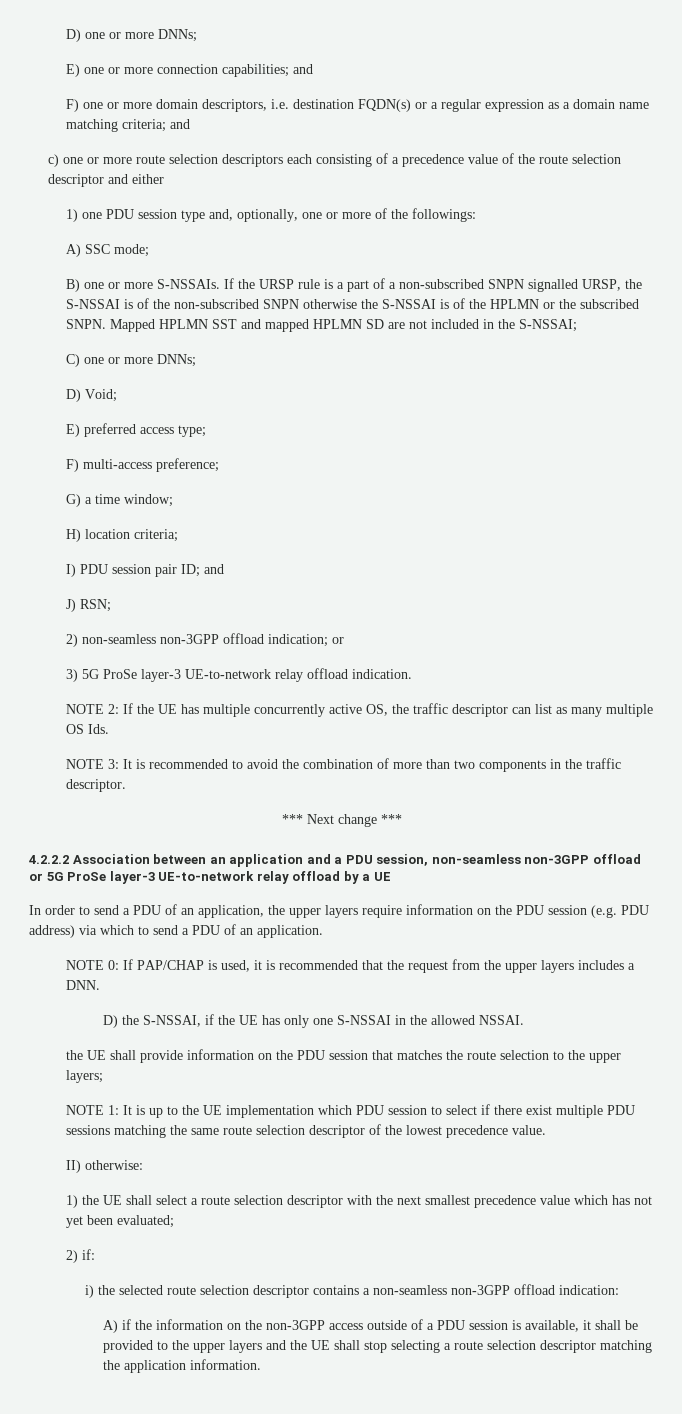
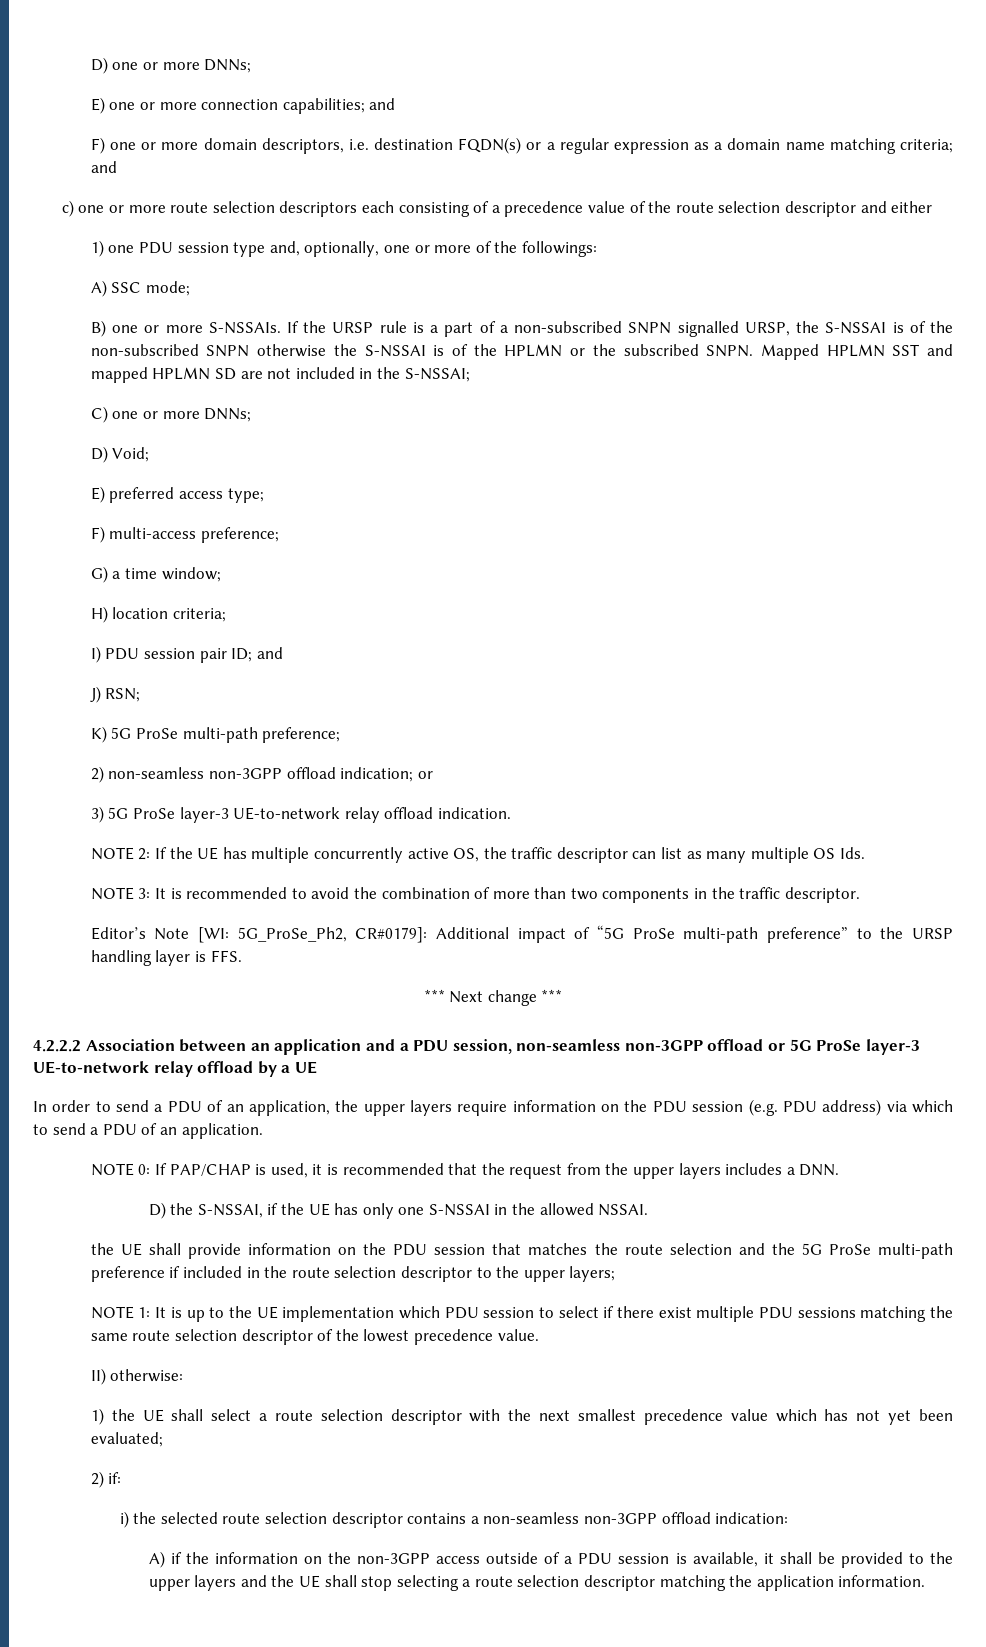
(112, 605) none -> [90,726,341,743] // K) 5G ProSe multi-path preference;
(127, 785) none -> [90,925,954,943] [90,950,242,966] // Editor’s Note [WI: 5G_ProSe_Ph2, CR#0179]: Additional impact of “5G ProSe multi-path preference” to the URSP handling layer is FFS.
(550, 1055) none -> [738,1243,953,1259] [90,1266,472,1282] and the 5G ProSe multi-path preference if included in the route selection descriptor

